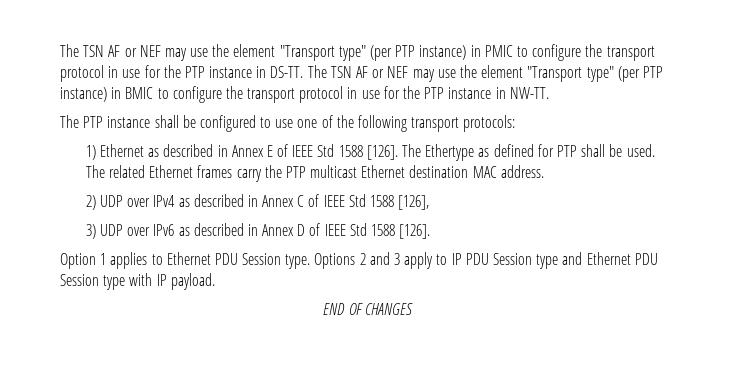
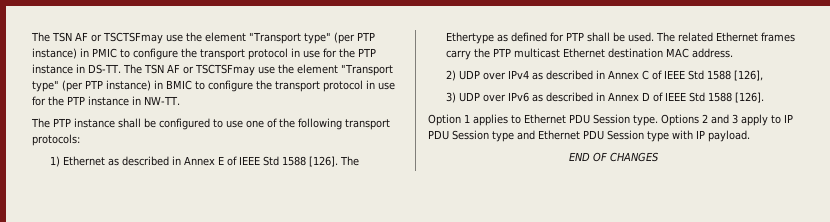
[60,44,187,61] The TSN AF or NEF may -> [31,32,163,44] The TSN AF or TSCTSFmay
[387,66,435,82] NEF may -> [194,64,255,76] TSCTSFmay

